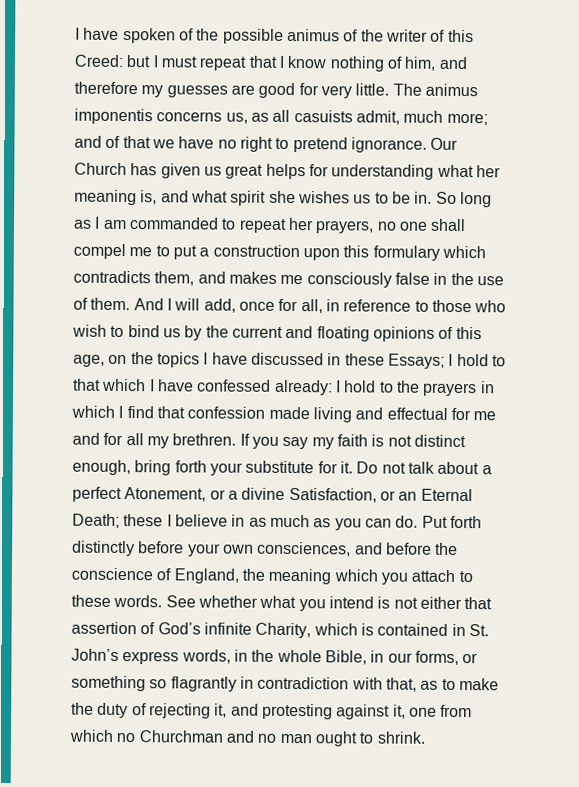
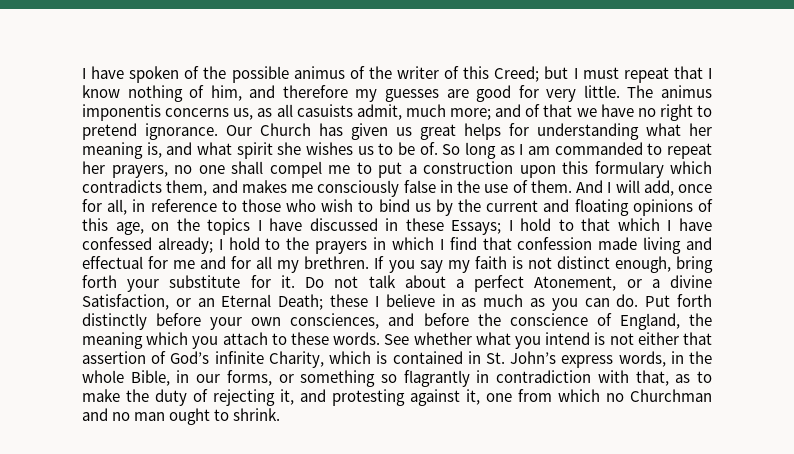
[74,54,124,68] Creed: -> [494,66,540,82] Creed;
[414,191,433,204] in. -> [419,142,438,155] of.
[273,379,333,396] already: -> [157,237,213,254] already;

